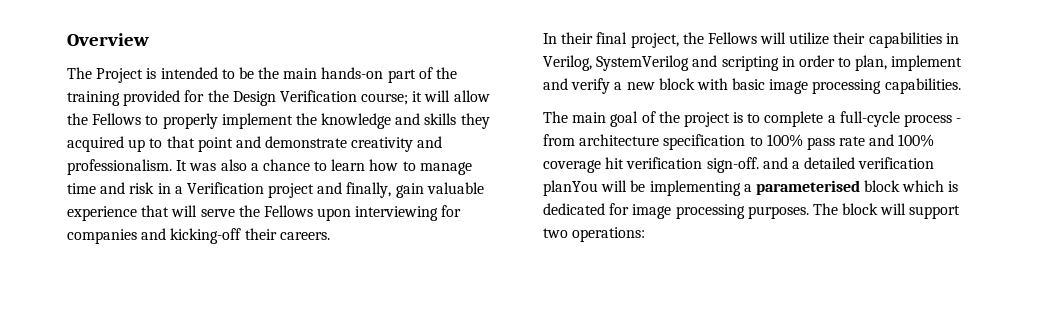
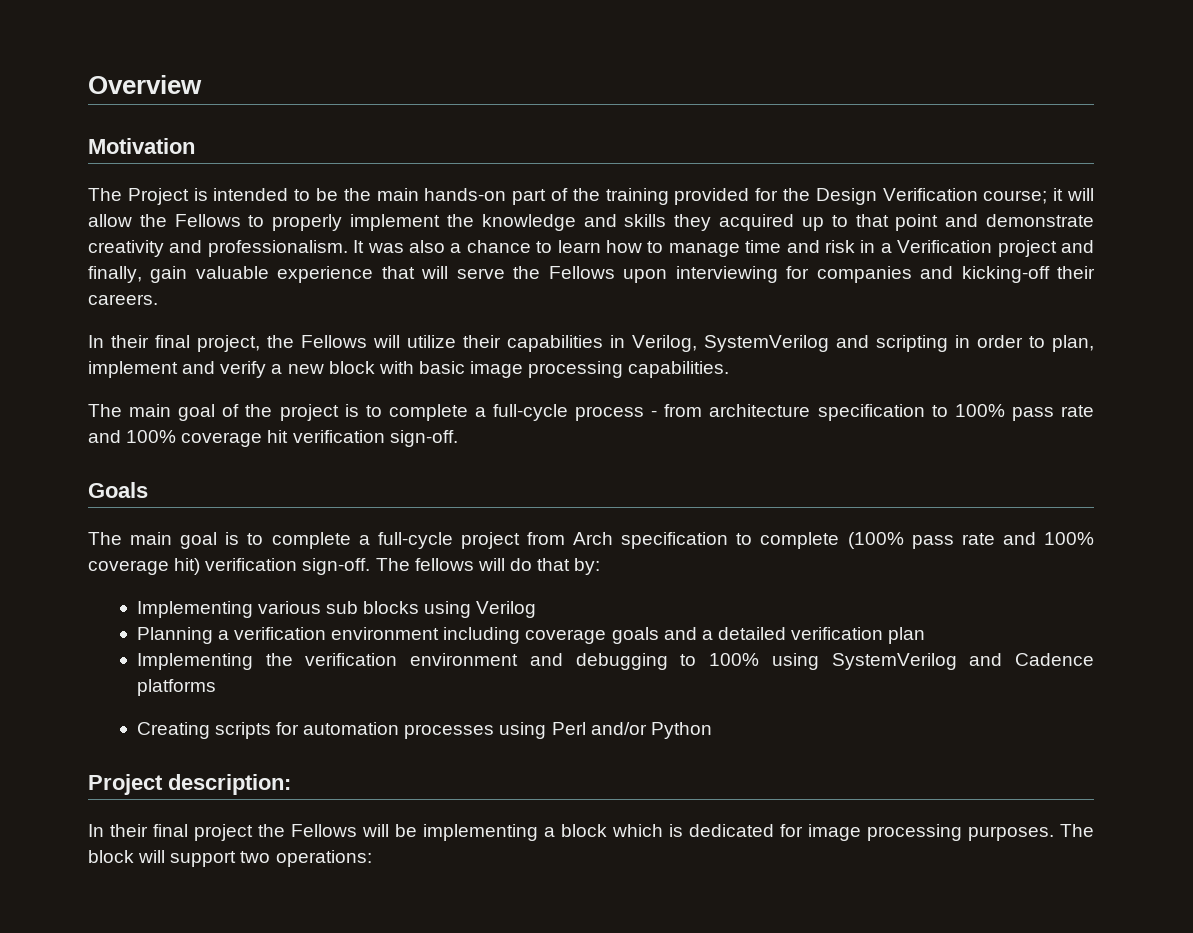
(149, 39) none -> [88,138,195,154] // Motivation
[762,157,935,169] [543,180,598,196] and a detailed verification planYou -> [88,482,148,498] [88,532,1094,549] [88,558,601,575] [136,601,537,618] [136,627,926,644] [136,653,1094,670] [136,679,216,696] [136,722,712,739] [88,774,291,795] [88,824,357,841] // Goals // The main goal is to complete a full-cycle project from Arch specification to complete (100% pass rate and 100% coverage hit) verification sign-off. The fellows will do that by: // Implementing various sub blocks using Verilog // Planning a verification environment including coverage goals and a detailed verification plan // Implementing the verification environment and debugging to 100% using SystemVerilog and Cadence platforms // Creating scripts for automation processes using Perl and/or Python // Project description: // In their final project the Fellows
[755,180,860,195] parameterised -> (555, 832) none

